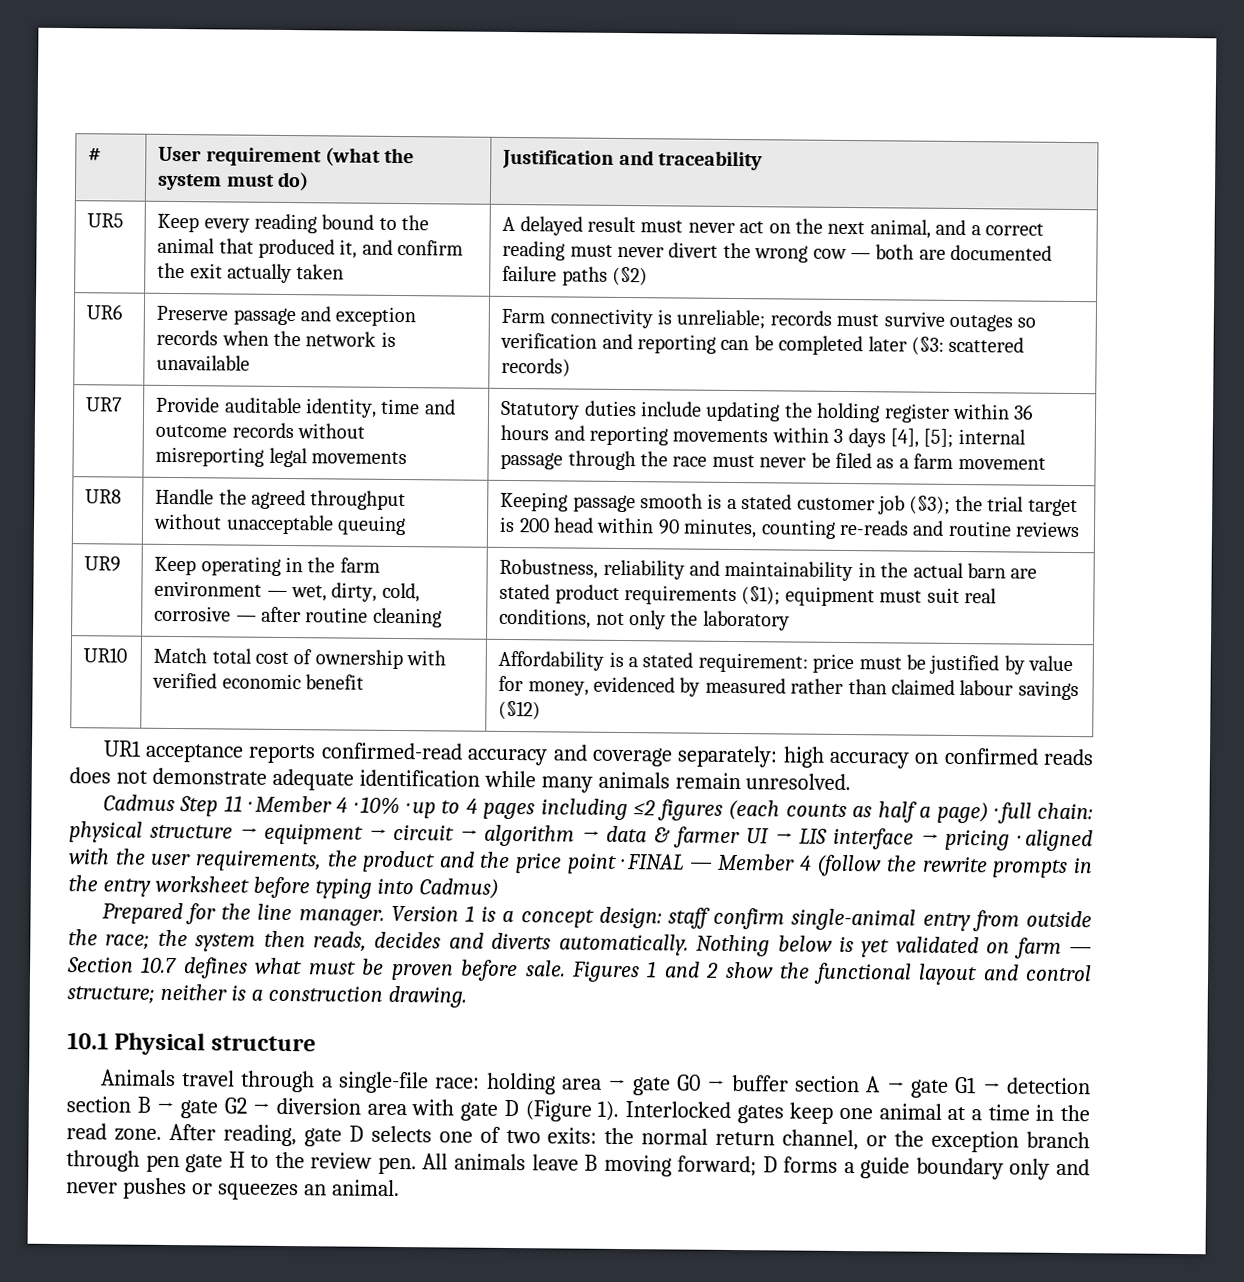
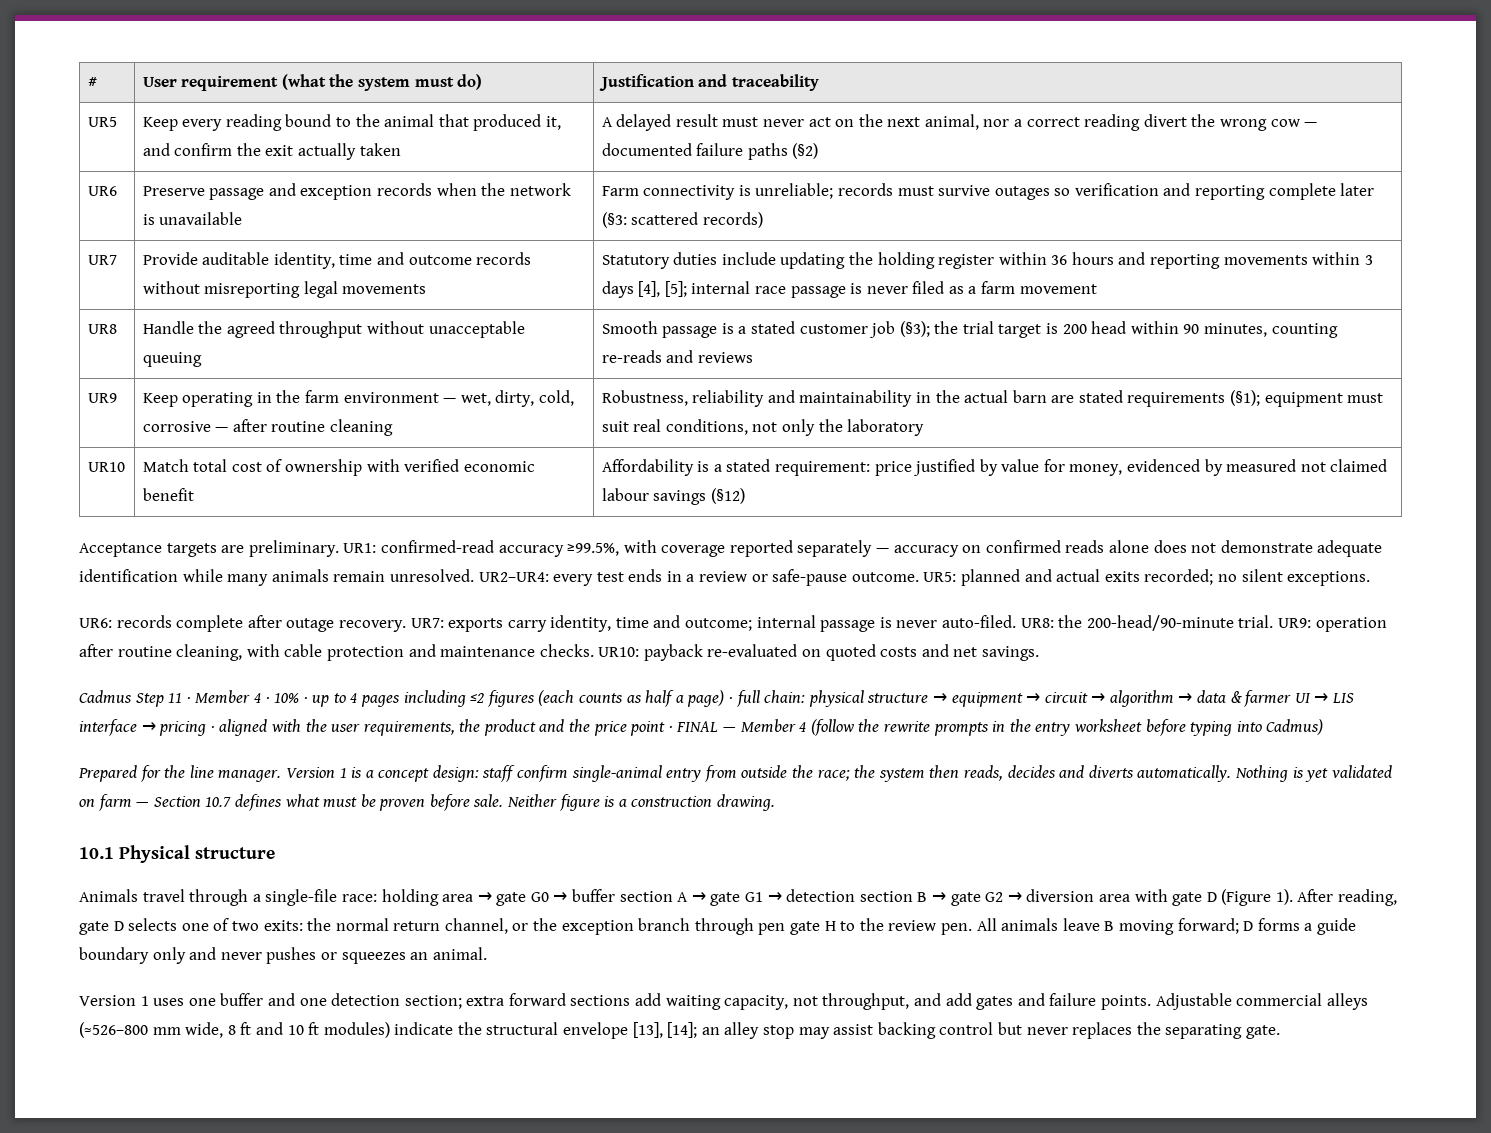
[935,219,967,236] and -> [983,119,1010,127] nor
[569,244,664,258] must never -> (1141, 122) none
[875,244,946,260] both are -> (1318, 124) none
[720,335,864,356] can be completed -> [1268,183,1336,200] complete
[500,450,831,471] passage through the race must never be -> [754,283,908,298] race passage is never
[500,491,703,513] Keeping passage smooth -> [601,321,718,338] Smooth passage
[947,520,1012,537] routine -> (694, 356) none
[554,584,620,604] product -> (1123, 396) none
[858,654,926,670] must be -> (912, 468) none
[790,678,887,695] rather than -> [1300,462,1326,472] not
[102,740,825,768] UR1 acceptance reports confirmed-read accuracy and coverage separately: high -> [79,540,890,557] Acceptance targets are preliminary. UR1: confirmed-read accuracy ≥99.5%, with coverage reported separately —
(1094, 757) none -> [1109,540,1150,553] alone
(852, 782) none -> [478,569,1371,586] [79,615,1387,632] [79,644,1040,661] UR2–UR4: every test ends in a review or safe-pause outcome. UR5: planned and actual exits recorded; no silent exceptions. // UR6: records complete after outage recovery. UR7: exports carry identity, time and outcome; internal passage is never auto-filed. UR8: the 200-head/90-minute trial. UR9: operation after routine cleaning, with cable protection and maintenance checks. UR10: payback re-evaluated on quoted costs and net savings.
[777,935,833,952] below -> (1288, 773) none
[571,961,1093,986] [67,983,227,1004] Figures 1 and 2 show the functional layout and control structure; neither -> [507,794,600,811] Neither figure
[624,1101,1090,1124] [66,1123,162,1141] Interlocked gates keep one animal at a time in the read zone. -> (1293, 897) none
(400, 1188) none -> [79,993,1368,1010] [79,1022,1280,1039] // Version 1 uses one buffer and one detection section; extra forward sections add waiting capacity, not throughput, and add gates and failure points. Adjustable commercial alleys (≈526–800 mm wide, 8 ft and 10 ft modules) indicate the structural envelope [13], [14]; an alley stop may assist backing control but never replaces the separating gate.

